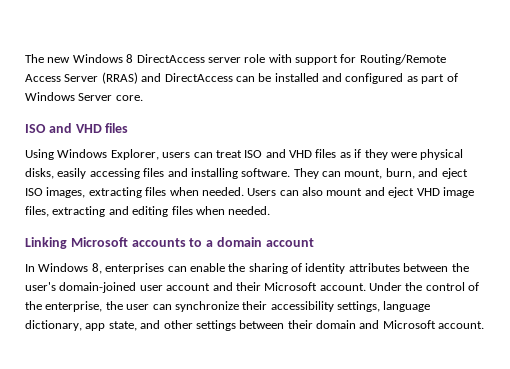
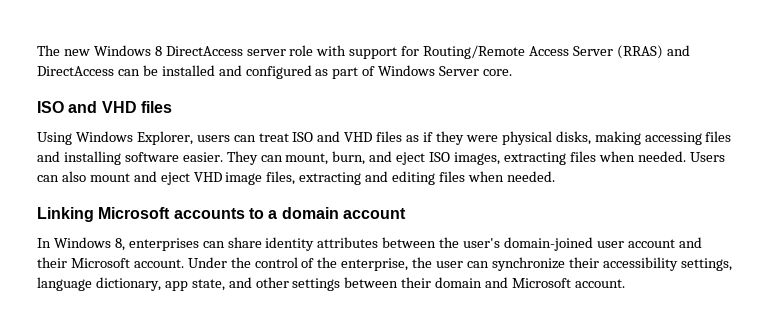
[57,168,87,179] easily -> [594,131,641,145] making
[241,168,291,177] software. -> [124,152,223,162] software easier.
[189,263,302,274] enable the sharing of -> [227,237,262,248] share

